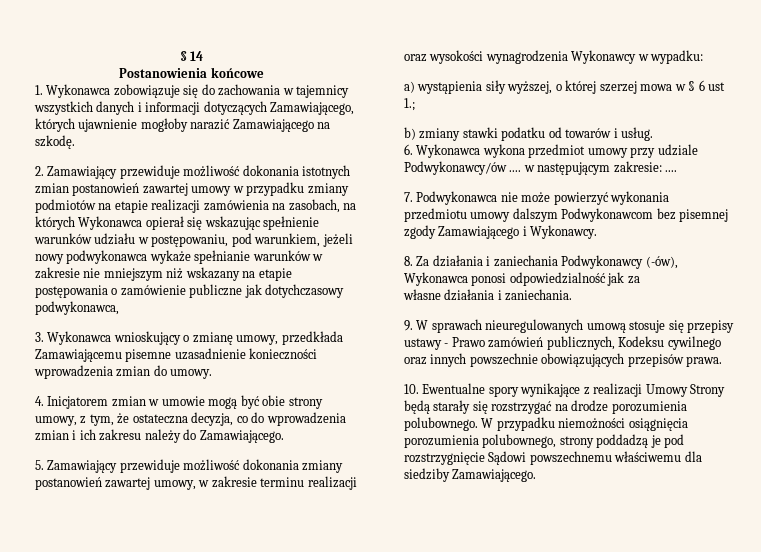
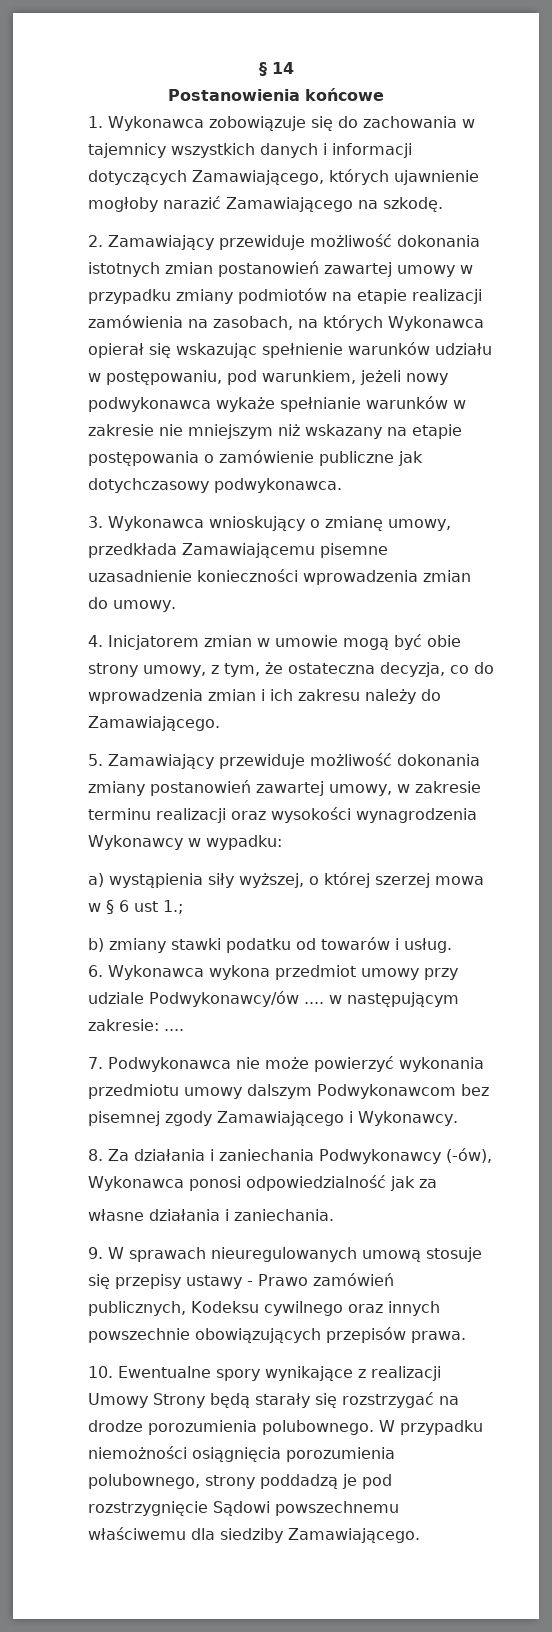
[34,301,119,315] podwykonawca, -> [213,478,342,493] podwykonawca.

